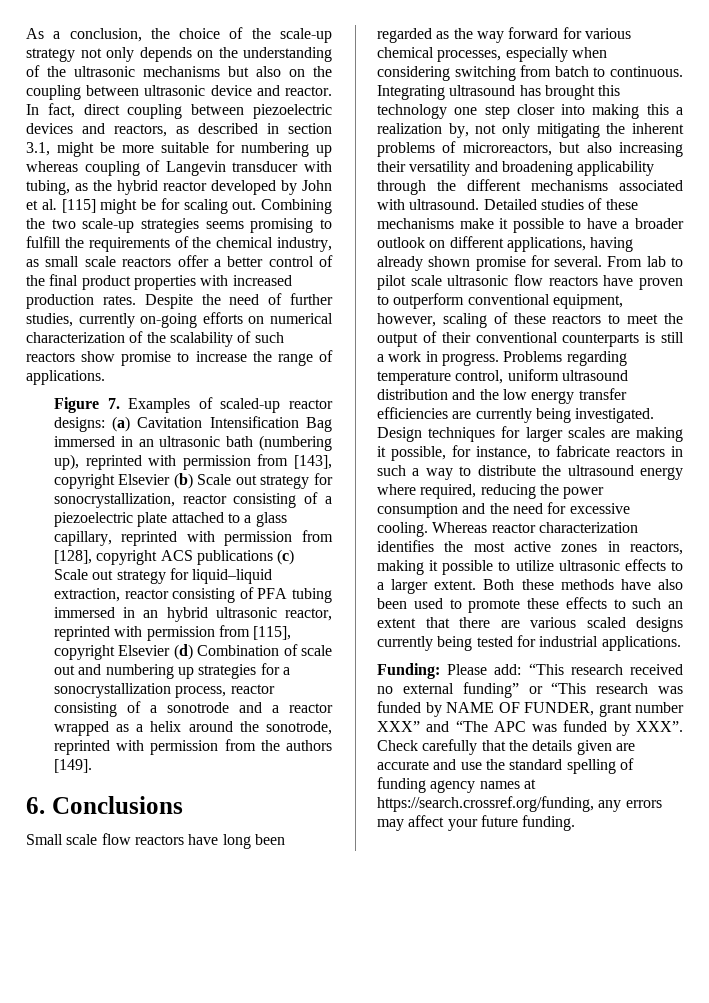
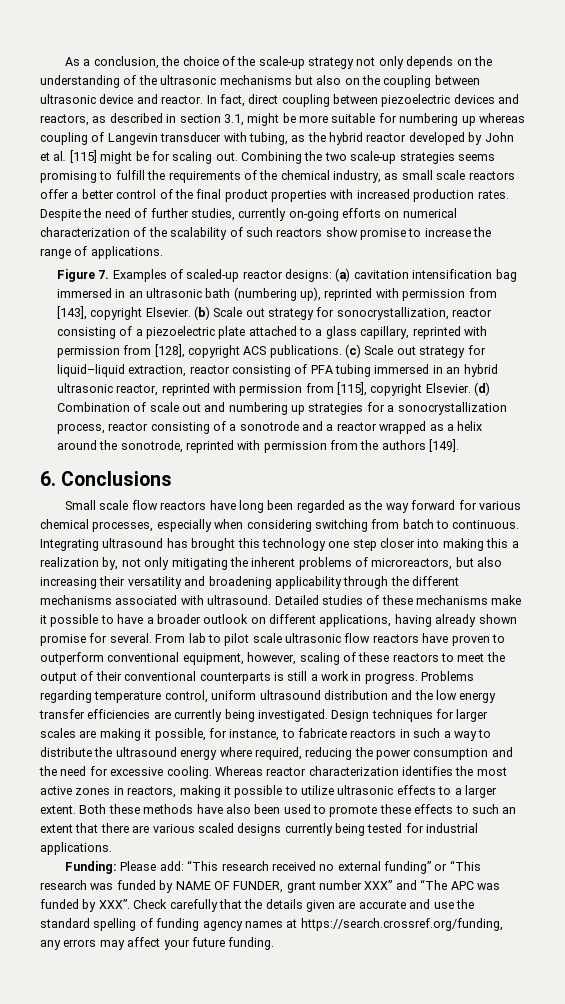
[137,416,333,432] Cavitation Intensification Bag -> [353,269,517,282] cavitation intensification bag
[118,474,171,485] Elsevier -> [145,307,191,317] Elsevier.
[196,550,273,565] publications -> [269,345,342,358] publications.
[118,645,171,656] Elsevier -> [425,383,471,393] Elsevier.

